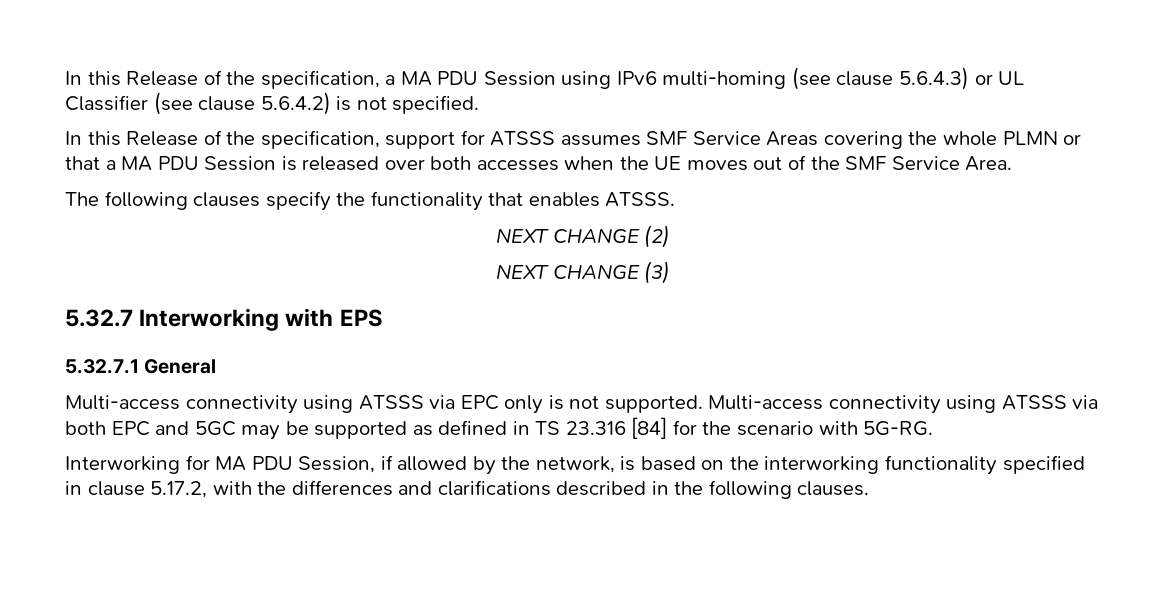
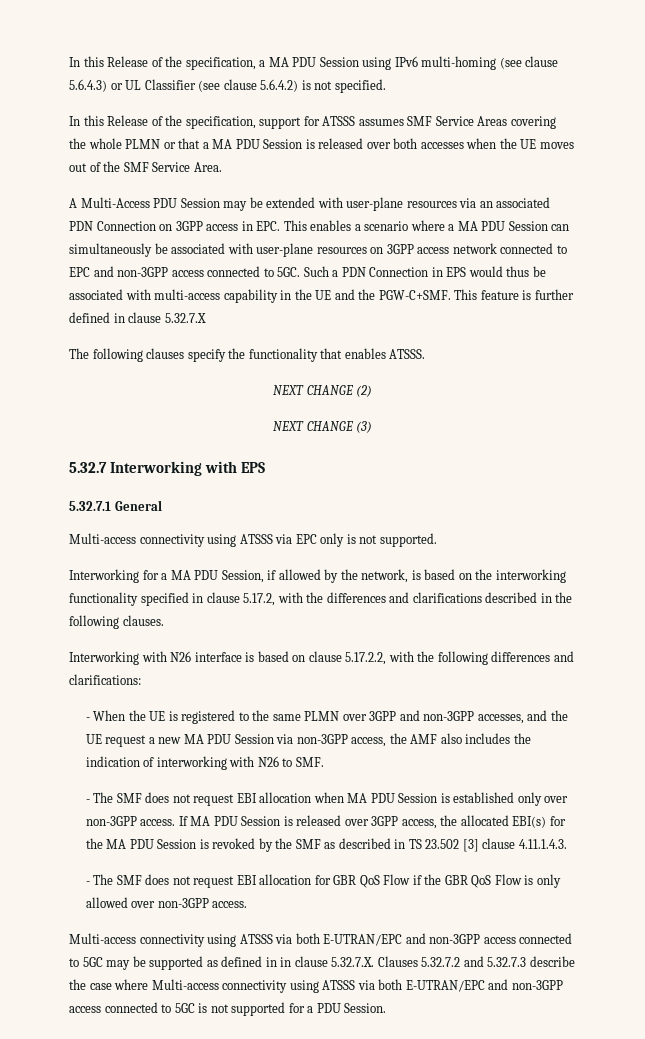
(1013, 163) none -> [69,197,551,211] [69,220,570,231] [69,243,567,257] [69,266,546,277] [69,289,574,303] [69,312,206,323] // A Multi-Access PDU Session may be extended with user-plane resources via an associated PDN Connection on 3GPP access in EPC. This enables a scenario where a MA PDU Session can simultaneously be associated with user-plane resources on 3GPP access network connected to EPC and non-3GPP access connected to 5GC. Such a PDN Connection in EPS would thus be associated with multi-access capability in the UE and the PGW-C+SMF. This feature is further defined in clause 5.32.7.X
[708,395,1099,414] [65,417,934,440] Multi-access connectivity using ATSSS via both EPC and 5GC may be supported as defined in TS 23.316 [84] for the scenario with 5G-RG. -> (437, 540) none
(210, 462) none -> [161,573,168,580] a
(870, 488) none -> [69,651,574,665] [69,674,141,685] [85,710,568,724] [85,733,531,747] [85,756,324,770] [85,792,569,806] [85,815,566,829] [85,838,567,852] [85,874,561,888] [85,897,248,908] [69,933,573,947] [69,956,575,970] [69,979,563,993] [69,1002,387,1016] // Interworking with N26 interface is based on clause 5.17.2.2, with the following differences and clarifications: // - When the UE is registered to the same PLMN over 3GPP and non-3GPP accesses, and the UE request a new MA PDU Session via non-3GPP access, the AMF also includes the indication of interworking with N26 to SMF. // - The SMF does not request EBI allocation when MA PDU Session is established only over non-3GPP access. If MA PDU Session is released over 3GPP access, the allocated EBI(s) for the MA PDU Session is revoked by the SMF as described in TS 23.502 [3] clause 4.11.1.4.3. // - The SMF does not request EBI allocation for GBR QoS Flow if the GBR QoS Flow is only allowed over non-3GPP access. // Multi-access connectivity using ATSSS via both E-UTRAN/EPC and non-3GPP access connected to 5GC may be supported as defined in in clause 5.32.7.X. Clauses 5.32.7.2 and 5.32.7.3 describe the case where Multi-access connectivity using ATSSS via both E-UTRAN/EPC and non-3GPP access connected to 5GC is not supported for a PDU Session.

